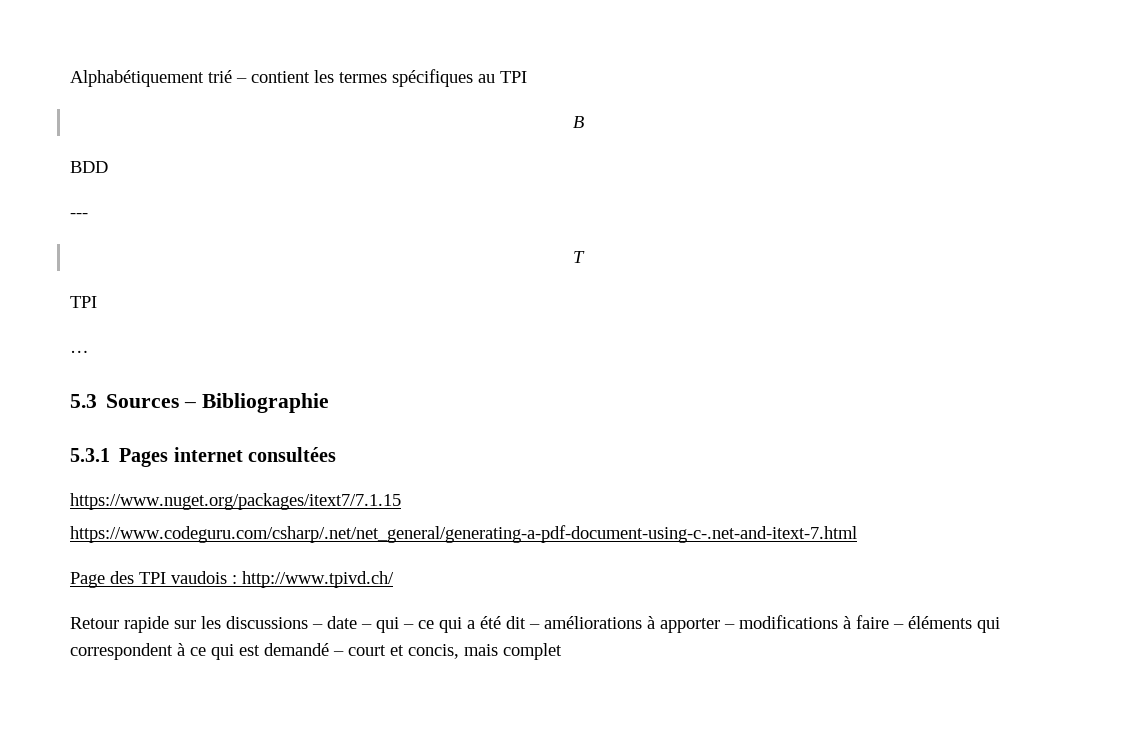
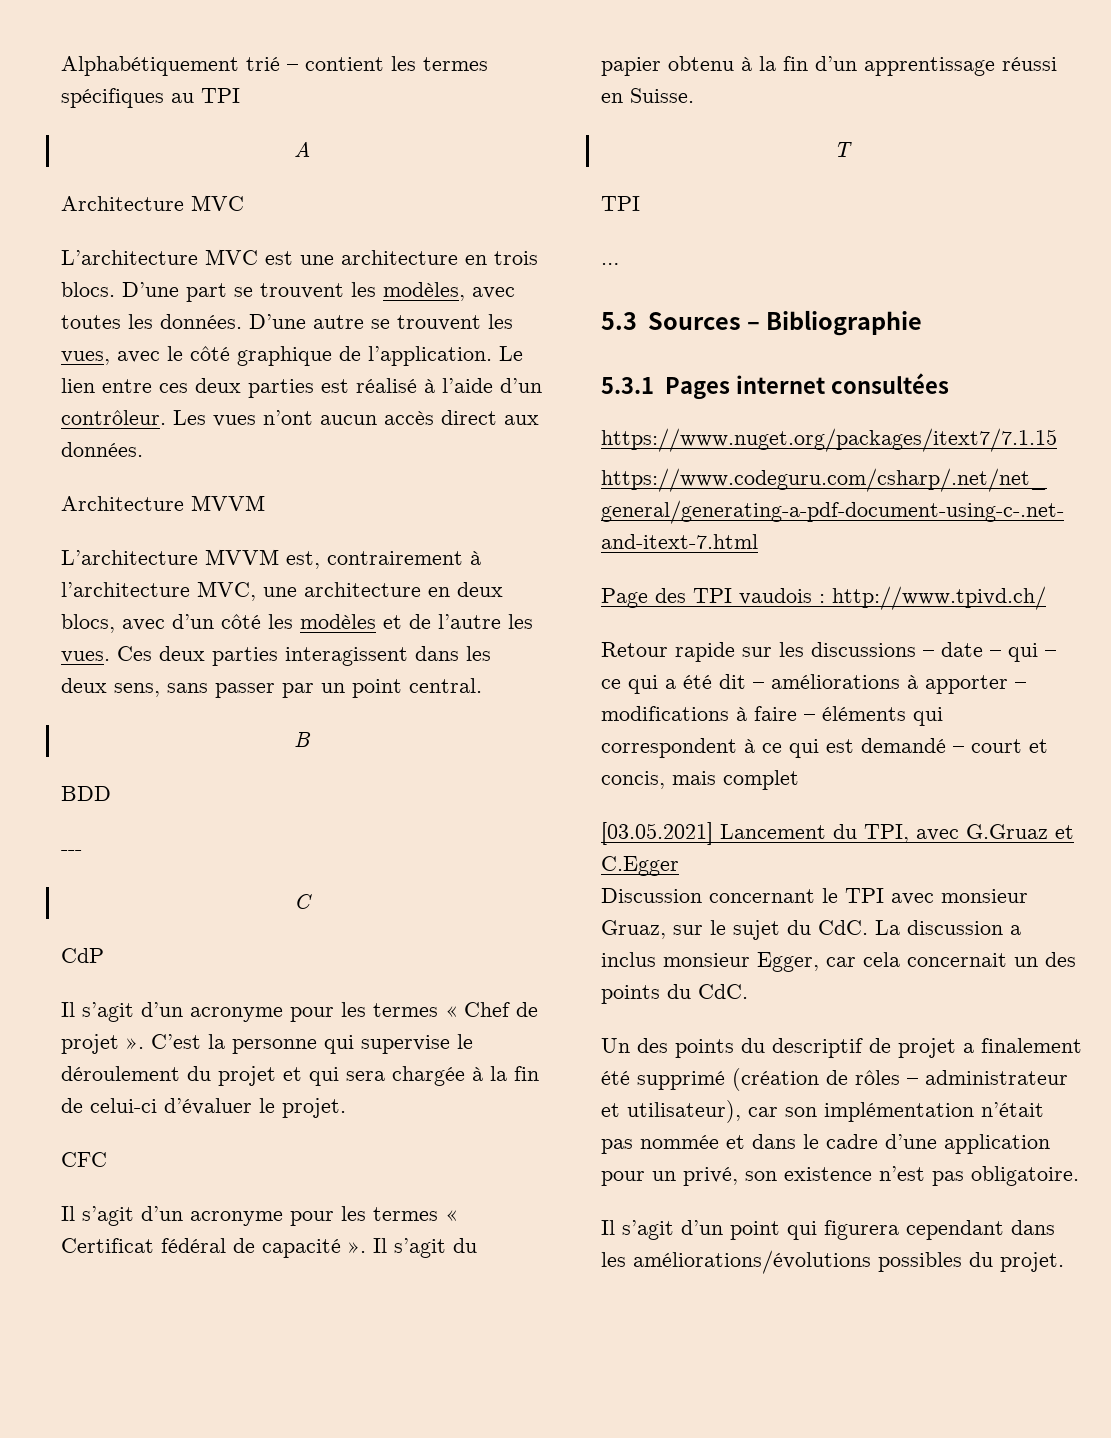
[572,116,584,128] [70,161,108,173] [70,213,88,218] B // BDD // --- -> [293,141,310,157] [61,195,244,211] [61,249,538,265] [61,282,515,302] [61,314,513,331] [61,346,523,366] [61,378,542,398] [61,410,539,427] [61,442,143,457] [61,495,265,511] [61,549,481,569] [61,581,503,601] [61,614,533,633] [61,646,491,666] [61,678,482,698] [294,732,311,747] [61,786,111,801] [61,850,82,855] [293,894,312,909] [61,948,104,963] [61,1002,538,1022] [61,1034,473,1054] [61,1066,539,1086] [61,1098,346,1118] [61,1152,107,1167] [61,1206,457,1226] [61,1238,477,1258] [601,56,1057,76] [601,88,694,103] A // Architecture MVC // L’architecture MVC est une architecture en trois blocs. D’une part se trouvent les modèles, avec toutes les données. D’une autre se trouvent les vues, avec le côté graphique de l’application. Le lien entre ces deux parties est réalisé à l’aide d’un contrôleur. Les vues n’ont aucun accès direct aux données. // Architecture MVVM // L’architecture MVVM est, contrairement à l’architecture MVC, une architecture en deux blocs, avec d’un côté les modèles et de l’autre les vues. Ces deux parties interagissent dans les deux sens, sans passer par un point central. // B // BDD // --- // C // CdP // Il s’agit d’un acronyme pour les termes « Chef de projet ». C’est la personne qui supervise le déroulement du projet et qui sera chargée à la fin de celui-ci d’évaluer le projet. // CFC // Il s’agit d’un acronyme pour les termes « Certificat fédéral de capacité ». Il s’agit du papier obtenu à la fin d’un apprentissage réussi en Suisse.
(562, 651) none -> [601,822,1074,845] [601,856,679,876] [601,888,1028,905] [601,920,1021,940] [601,952,1076,972] [601,984,748,1004] [601,1038,1082,1058] [601,1068,1068,1091] [601,1100,1044,1123] [601,1134,1050,1154] [601,1166,1079,1186] [601,1220,1055,1240] [601,1250,1064,1274] // [03.05.2021] Lancement du TPI, avec G.Gruaz et C.Egger // Discussion concernant le TPI avec monsieur Gruaz, sur le sujet du CdC. La discussion a inclus monsieur Egger, car cela concernait un des points du CdC. // Un des points du descriptif de projet a finalement été supprimé (création de rôles – administrateur et utilisateur), car son implémentation n’était pas nommée et dans le cadre d’une application pour un privé, son existence n’est pas obligatoire. // Il s’agit d’un point qui figurera cependant dans les améliorations/évolutions possibles du projet.

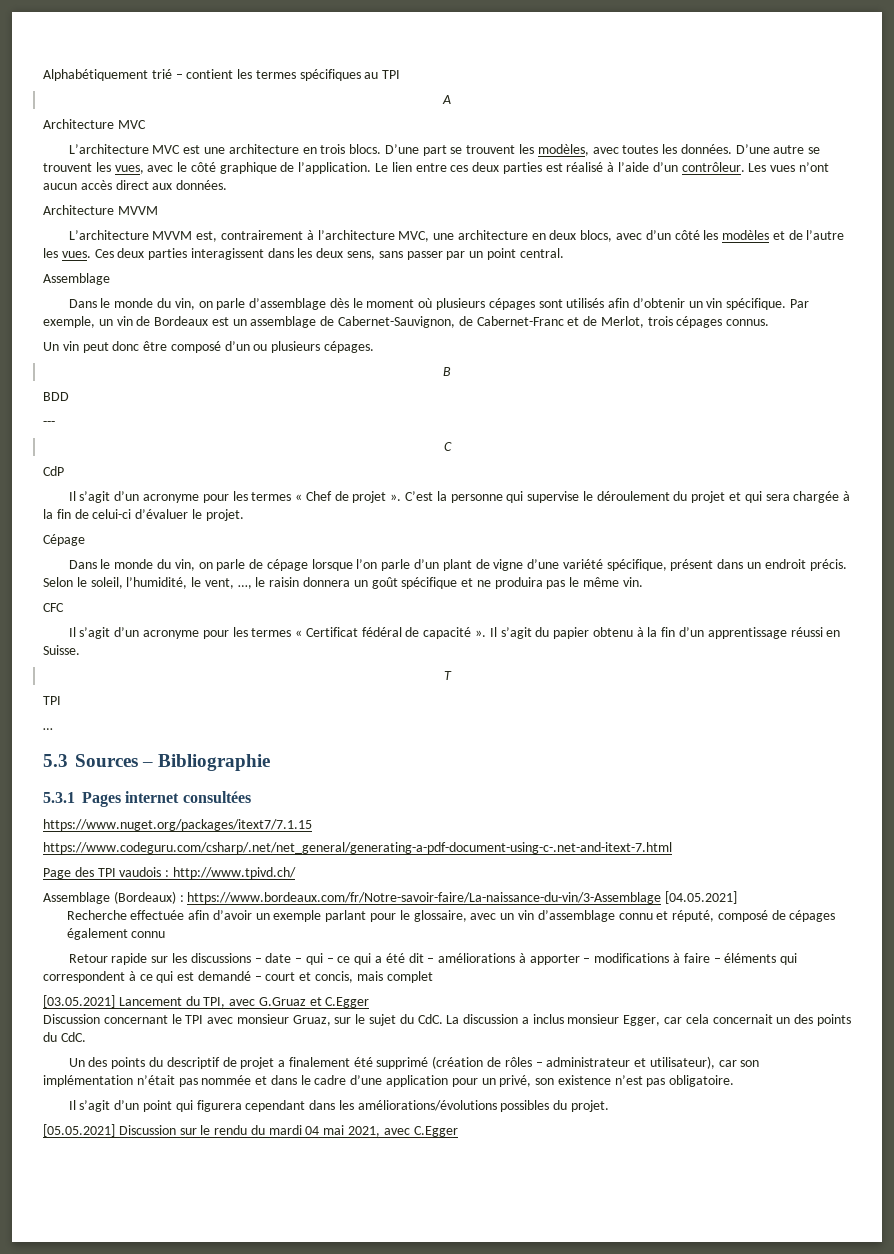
(482, 685) none -> [43,273,110,285] [68,298,809,310] [43,316,770,328] [43,341,375,353] // Assemblage // Dans le monde du vin, on parle d’assemblage dès le moment où plusieurs cépages sont utilisés afin d’obtenir un vin spécifique. Par exemple, un vin de Bordeaux est un assemblage de Cabernet-Sauvignon, de Cabernet-Franc et de Merlot, trois cépages connus. // Un vin peut donc être composé d’un ou plusieurs cépages.
(346, 1108) none -> [43,534,85,546] [68,559,847,571] [43,577,643,589] // Cépage // Dans le monde du vin, on parle de cépage lorsque l’on parle d’un plant de vigne d’une variété spécifique, présent dans un endroit précis. Selon le soleil, l’humidité, le vent, …, le raisin donnera un goût spécifique et ne produira pas le même vin.
(1046, 598) none -> [43,891,738,904] [66,910,836,922] [66,928,166,940] // Assemblage (Bordeaux) : https://www.bordeaux.com/fr/Notre-savoir-faire/La-naissance-du-vin/3-Assemblage [04.05.2021] // Recherche effectuée afin d’avoir un exemple parlant pour le glossaire, avec un vin d’assemblage connu et réputé, composé de cépages également connu
(1064, 1262) none -> [43,1124,458,1137] // [05.05.2021] Discussion sur le rendu du mardi 04 mai 2021, avec C.Egger

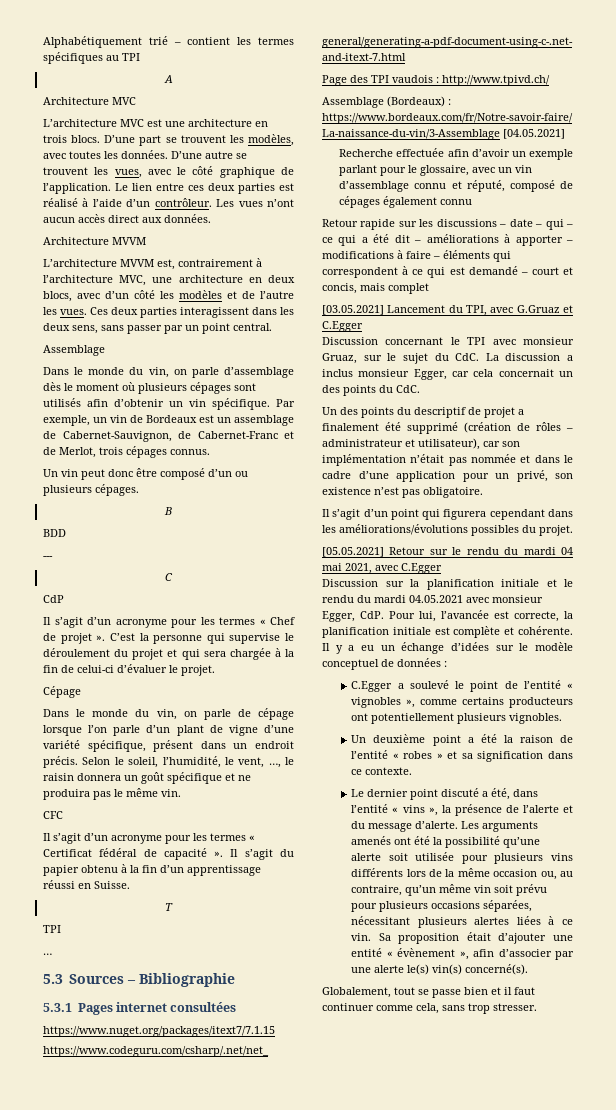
[118,1125,176,1135] Discussion -> [389,547,426,555] Retour
(458, 1131) none -> [322,579,573,590] [322,595,543,603] [322,610,573,622] [322,626,573,638] [322,642,573,654] [322,658,447,670] [351,680,573,692] [351,697,573,708] [351,713,563,724] [351,734,573,746] [351,750,573,762] [351,767,413,775] [351,788,539,800] [351,804,573,816] [351,821,539,832] [351,836,541,848] [351,852,573,864] [351,868,573,880] [351,884,548,896] [351,900,533,912] [351,916,573,928] [351,932,573,944] [351,948,574,960] [351,964,529,975] [322,987,535,998] [322,1003,537,1014] // Discussion sur la planification initiale et le rendu du mardi 04.05.2021 avec monsieur Egger, CdP. Pour lui, l’avancée est correcte, la planification initiale est complète et cohérente. Il y a eu un échange d’idées sur le modèle conceptuel de données : // C.Egger a soulevé le point de l’entité « vignobles », comme certains producteurs ont potentiellement plusieurs vignobles. // Un deuxième point a été la raison de l’entité « robes » et sa signification dans ce contexte. // Le dernier point discuté a été, dans l’entité « vins », la présence de l’alerte et du message d’alerte. Les arguments amenés ont été la possibilité qu’une alerte soit utilisée pour plusieurs vins différents lors de la même occasion ou, au contraire, qu’un même vin soit prévu pour plusieurs occasions séparées, nécessitant plusieurs alertes liées à ce vin. Sa proposition était d’ajouter une entité « évènement », afin d’associer par une alerte le(s) vin(s) concerné(s). // Globalement, tout se passe bien et il faut continuer comme cela, sans trop stresser.

